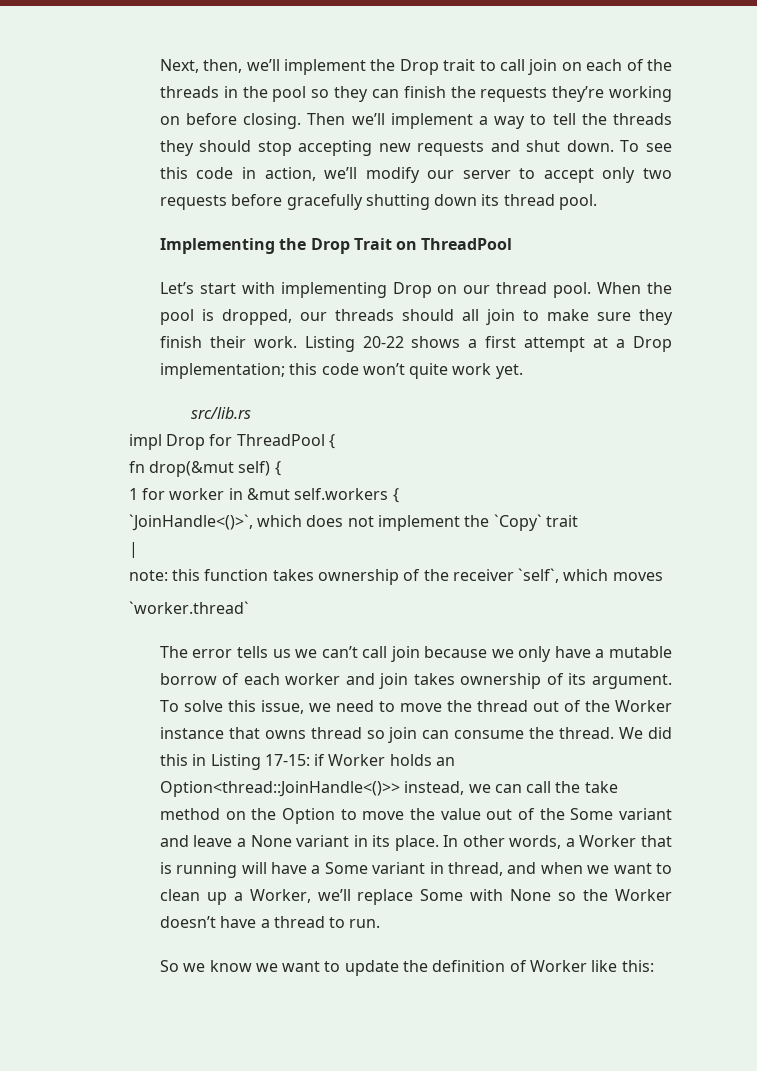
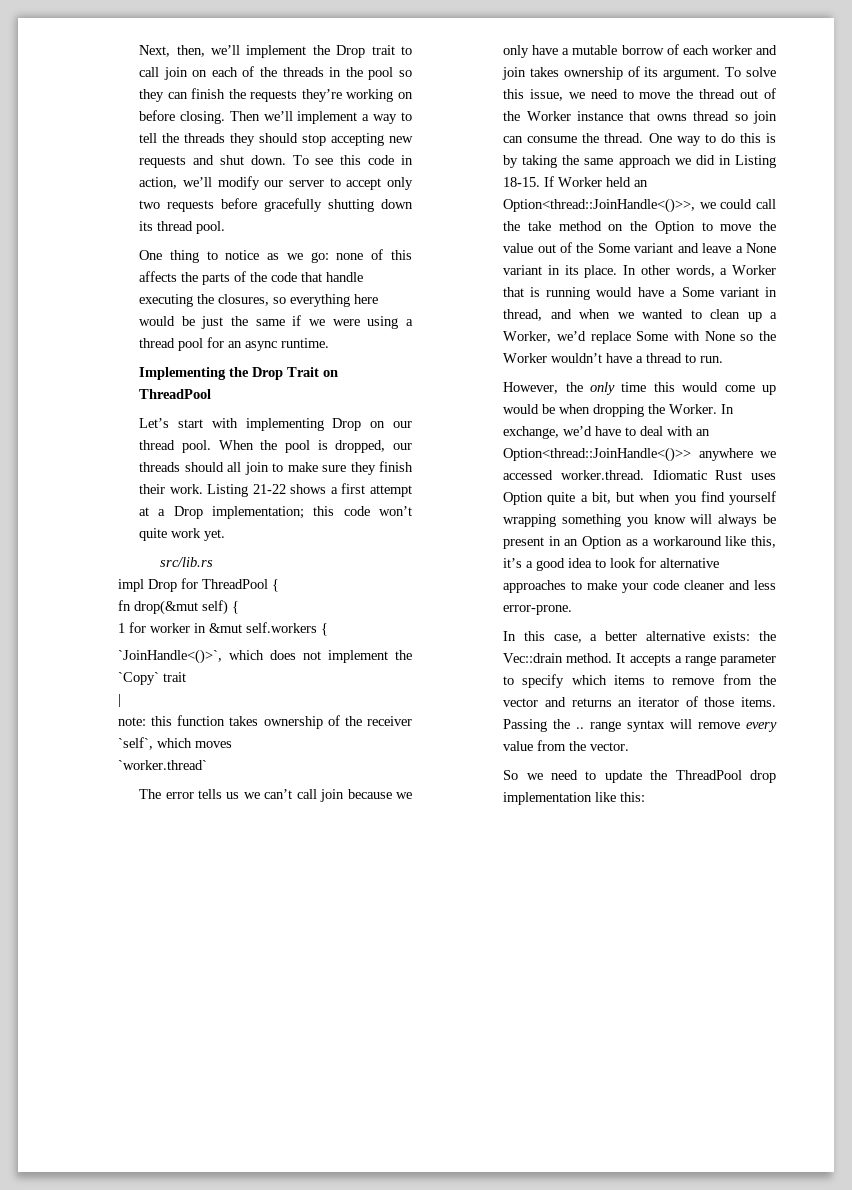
(598, 202) none -> [139,249,413,263] [139,271,364,285] [139,294,379,307] [139,315,413,329] [139,337,330,351] // One thing to notice as we go: none of this affects the parts of the code that handle executing the closures, so everything here would be just the same if we were using a thread pool for an async runtime.
[362,336,404,348] 20-22 -> [252,484,286,494] 21-22
[619,727,672,739] [159,754,456,770] [159,781,522,797] We did this in Listing 17-15: if Worker holds an Option<thread::JoinHandle<()>> instead, we can -> [648,133,776,146] [503,155,777,168] [503,176,649,187] [503,198,753,213] One way to do this is by taking the same approach we did in Listing 18-15. If Worker held an Option<thread::JoinHandle<()>>, we could
[241,862,267,874] will -> [596,287,633,297] would
[613,863,652,874] want -> [642,309,684,319] wanted
[317,889,351,901] we’ll -> [556,331,586,341] we’d
[159,916,216,928] doesn’t -> [551,353,603,363] wouldn’t
[159,960,588,976] So we know we want to update the definition of Worker -> [503,382,776,395] [503,404,735,417] [503,426,711,439] [503,447,776,462] [503,470,777,480] [503,491,777,505] [503,514,776,527] [503,536,777,549] [503,557,720,571] [503,580,776,593] [503,605,573,615] [503,631,776,643] [503,653,776,666] [503,674,776,688] [503,696,776,707] [503,719,777,732] [503,740,630,751] [503,770,776,783] [503,792,593,805] However, the only time this would come up would be when dropping the Worker. In exchange, we’d have to deal with an Option<thread::JoinHandle<()>> anywhere we accessed worker.thread. Idiomatic Rust uses Option quite a bit, but when you find yourself wrapping something you know will always be present in an Option as a workaround like this, it’s a good idea to look for alternative approaches to make your code cleaner and less error-prone. // In this case, a better alternative exists: the Vec::drain method. It accepts a range parameter to specify which items to remove from the vector and returns an iterator of those items. Passing the .. range syntax will remove every value from the vector. // So we need to update the ThreadPool drop implementation

